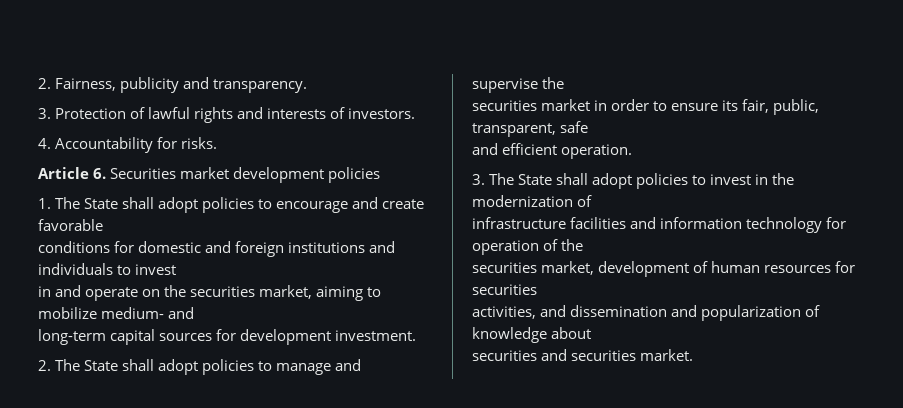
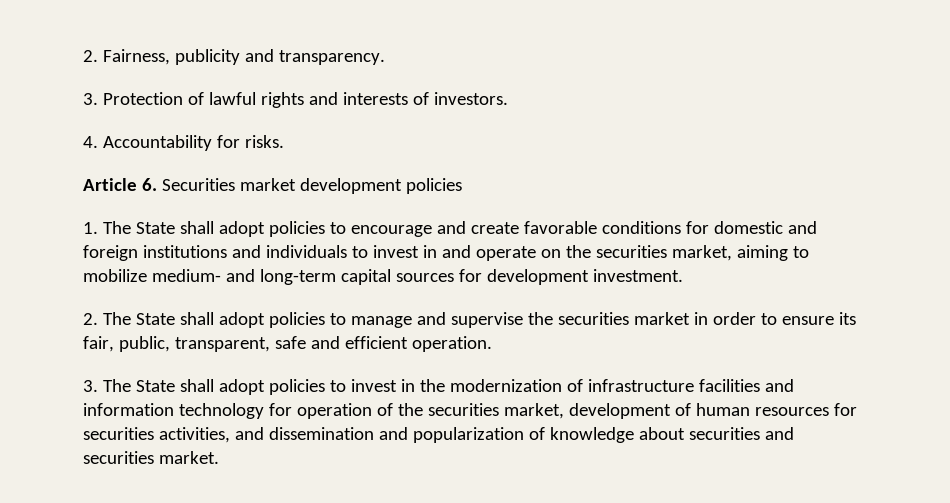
(103, 225) // -> (597, 227) none
(177, 269) // -> (419, 251) none
(195, 313) // -> (255, 275) none
(565, 83) // -> (553, 318) none
(589, 127) // -> (306, 342) none
(593, 201) // -> (583, 385) none
(584, 245) // -> (423, 409) none
(537, 289) // -> (154, 433) none
(592, 333) // -> (685, 433) none

